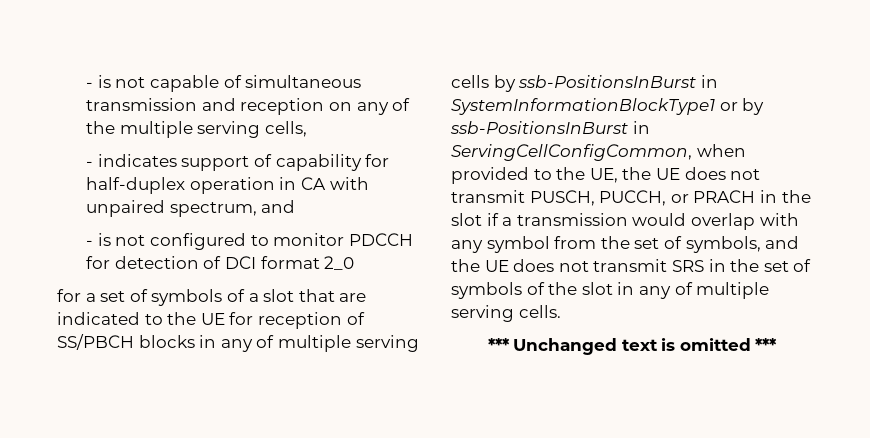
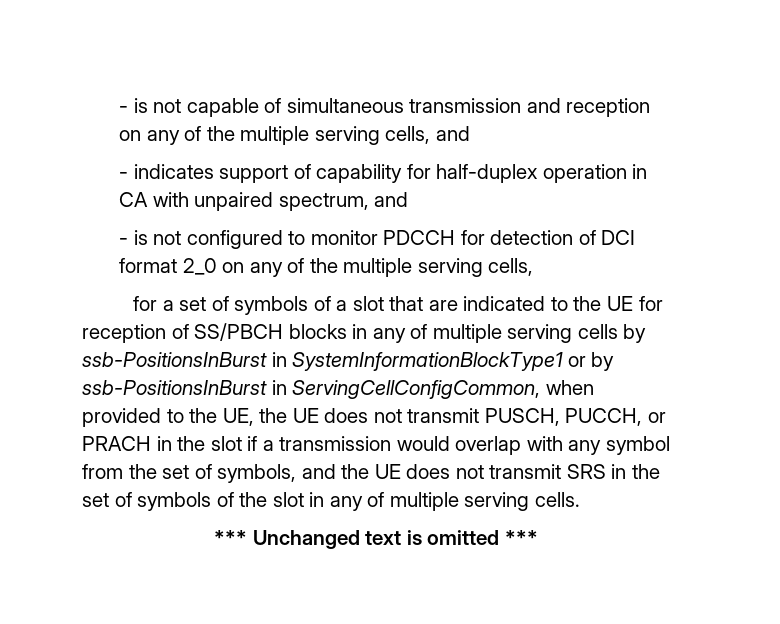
(307, 129) none -> [435,126,470,141] and
(355, 263) none -> [222,258,534,277] on any of the multiple serving cells,

